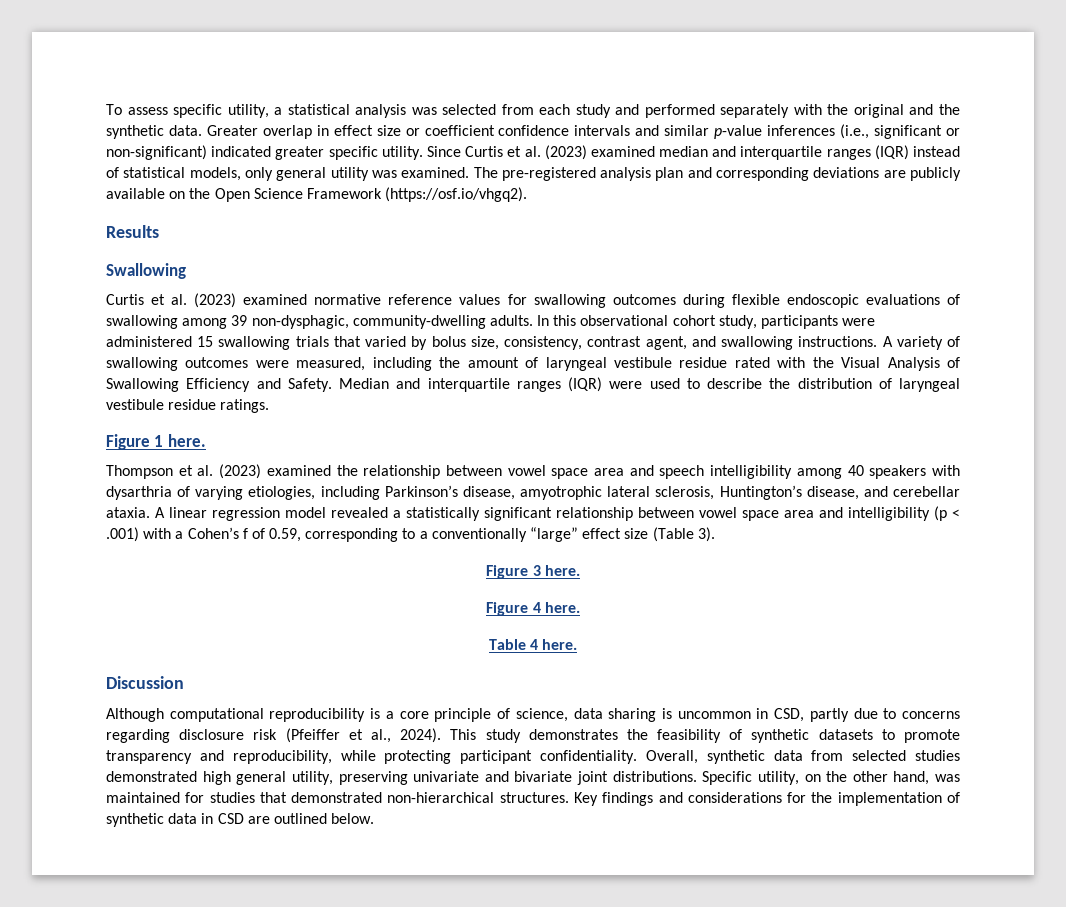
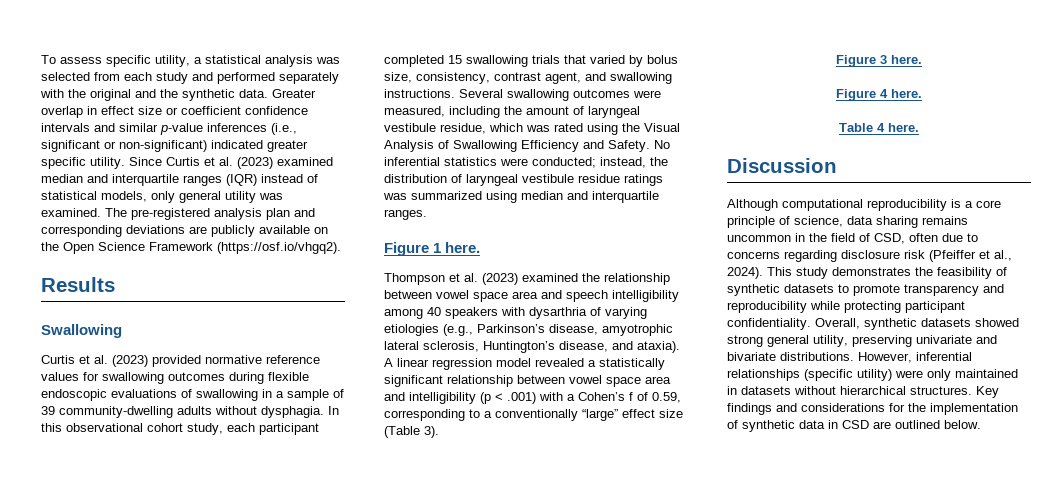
[243,294,308,305] examined -> [152,355,201,367] provided
[182,315,533,329] among 39 non-dysphagic, community-dwelling adults. -> [262,389,344,401] [41,406,324,418] in a sample of 39 community-dwelling adults without dysphagia.
[761,315,876,329] [106,336,192,347] participants were administered -> [227,423,319,435] [384,55,444,67] each participant completed
[882,336,961,350] A variety of -> [459,89,503,98] Several
[679,357,806,368] residue rated with -> [440,123,618,135] residue, which was rated using
[339,377,762,392] Median and interquartile ranges (IQR) were used to describe -> [654,140,670,149] [384,157,646,168] No inferential statistics were conducted; instead,
[220,399,270,413] ratings. -> [624,174,663,186] [383,191,659,203] [384,209,427,220] ratings was summarized using median and interquartile ranges.
[248,486,380,500] etiologies, including -> [384,324,473,336] etiologies (e.g.,
[893,486,961,497] [106,507,150,518] cerebellar ataxia. -> [637,341,680,353] ataxia).
[661,708,672,719] is -> [922,216,968,225] remains
[774,708,849,722] CSD, partly -> [809,233,938,244] the field of CSD, often
[232,750,332,764] reproducibility, -> [727,301,807,313] reproducibility
[773,750,961,761] [106,771,231,785] data from selected studies demonstrated high -> [921,318,1019,327] [727,335,763,347] datasets showed strong
[577,771,960,785] [106,792,495,803] joint distributions. Specific utility, on the other hand, was maintained for studies that demonstrated non-hierarchical -> [780,352,972,363] [727,369,1018,381] [727,386,906,395] distributions. However, inferential relationships (specific utility) were only maintained in datasets without hierarchical

